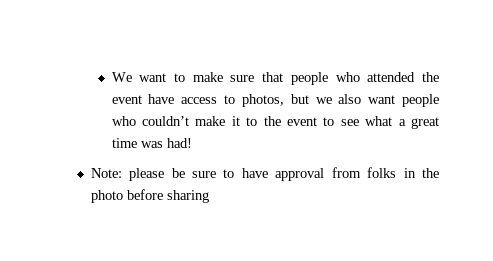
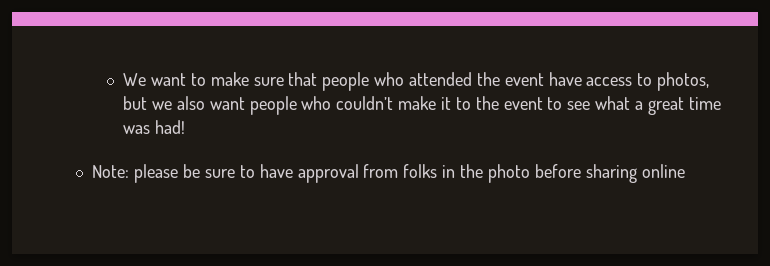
(209, 196) none -> [641,164,685,178] online

